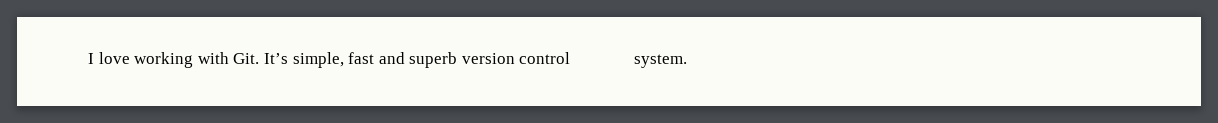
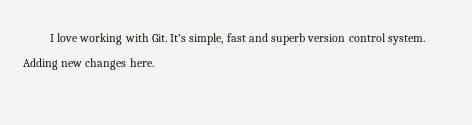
(687, 61) none -> [23,58,154,70] // Adding new changes here.

